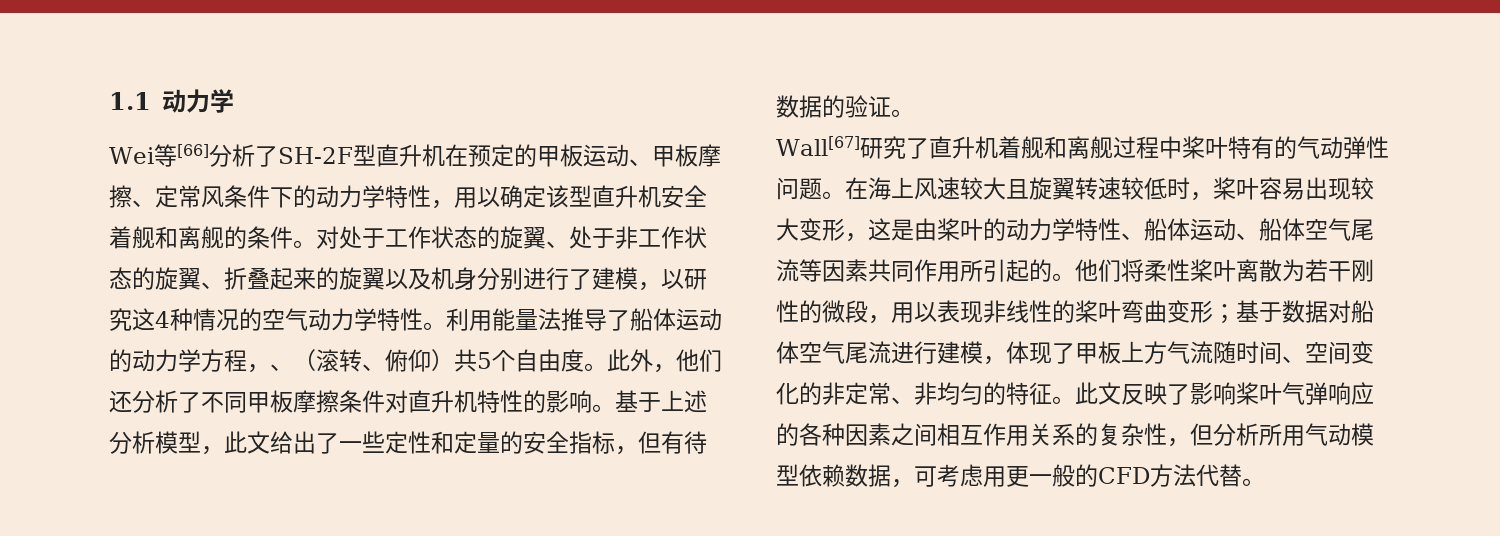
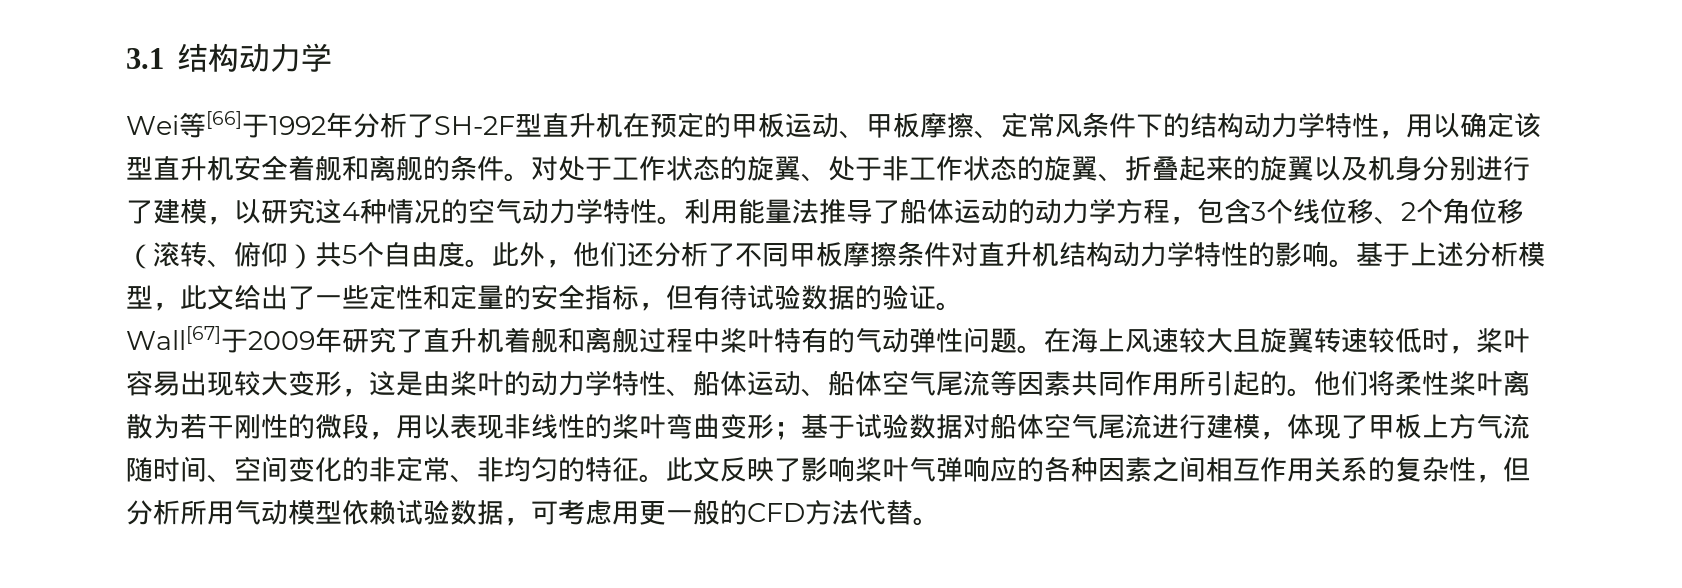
[109,92,151,110] 1.1 -> [126,43,240,72] 3.1结构
(209, 151) none -> [242,112,353,138] 于1992年
(316, 196) none -> [1190,113,1244,138] 结构
[270,364,293,371] 、 -> [1197,198,1524,225] 包含3个线位移、2个角位移
(477, 401) none -> [1059,241,1194,267] 结构动力学
(707, 442) none -> [747,285,801,310] 试验
(860, 146) none -> [221,327,342,353] 于2009年
(1282, 312) none -> [855,414,909,439] 试验
(845, 475) none -> [396,500,450,525] 试验

